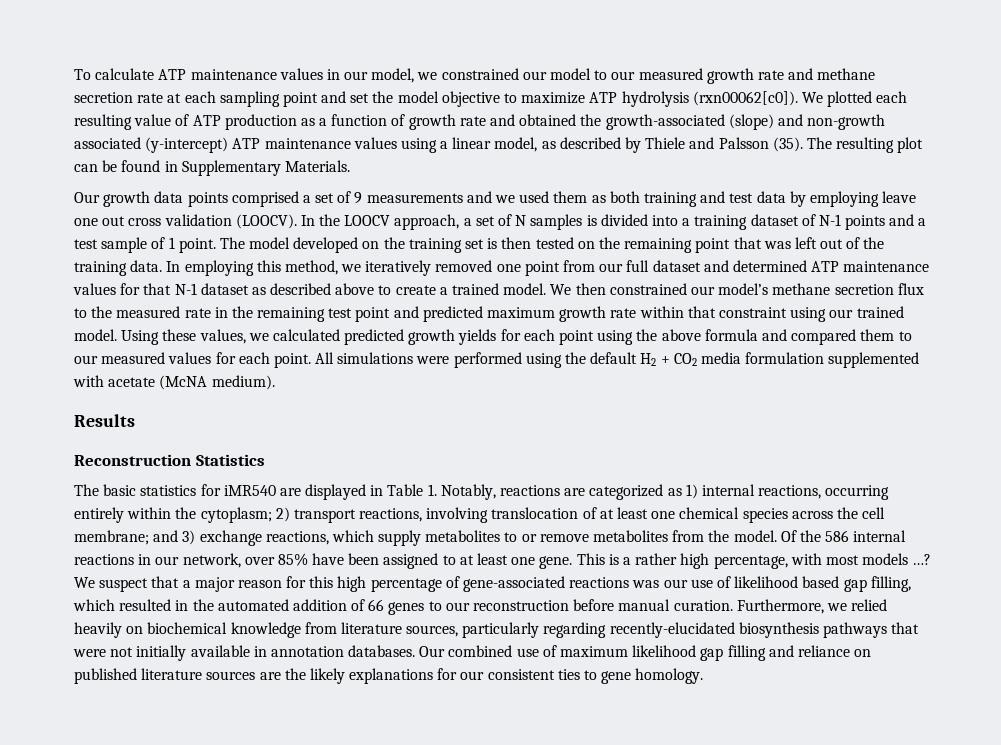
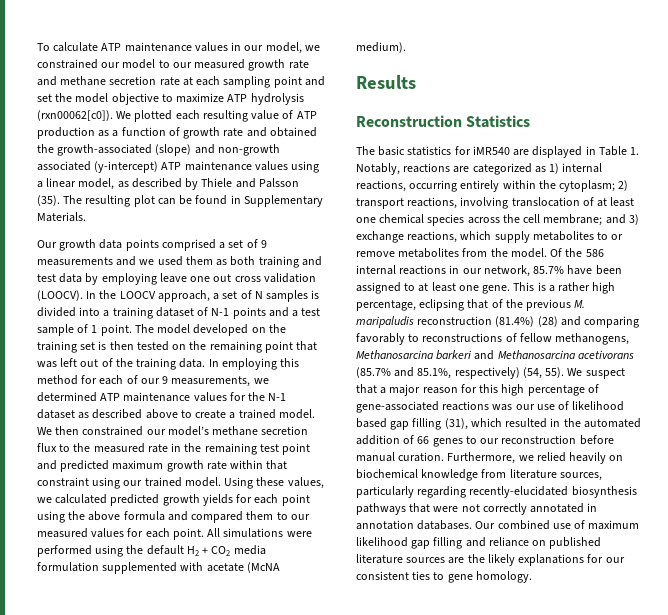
[284,260,729,276] method, we iteratively removed one point from our full dataset and -> [37,375,269,387] method for each of our 9 measurements, we
[143,283,172,295] that -> [248,392,266,401] the
[244,553,308,566] over 85% -> [533,266,565,274] 85.7%
[790,553,932,565] with most models …? -> [419,299,586,311] [356,316,640,328] [356,333,630,345] [356,350,634,360] [356,367,565,379] eclipsing that of the previous M. maripaludis reconstruction (81.4%) (28) and comparing favorably to reconstructions of fellow methanogens, Methanosarcina barkeri and Methanosarcina acetivorans (85.7% and 85.1%, respectively) (54, 55).
[870,576,911,592] filling, -> [412,418,468,430] filling (31),
[136,645,250,661] initially available -> [482,503,585,515] correctly annotated

